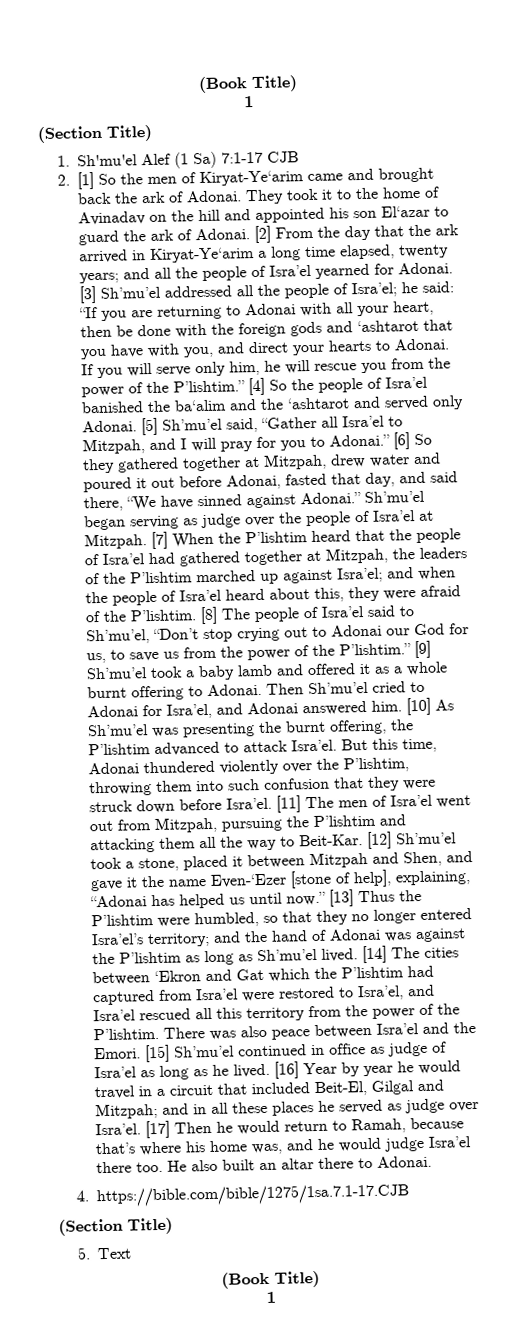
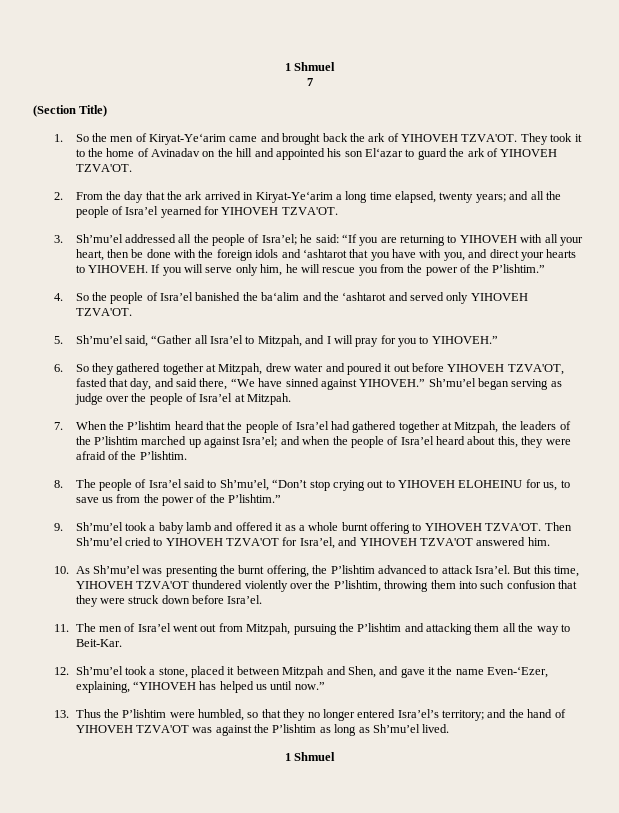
[198,75,298,94] [243,96,254,108] (Book Title) // 1 -> [284,62,336,71] [306,78,313,86] 1 Shmuel // 7
[76,151,299,169] [56,172,94,190] Sh'mu'el Alef (1 Sa) 7:1-17 CJB // 2. [1] -> (64, 138) none
[185,190,242,203] Adonai. -> [401,134,518,142] YIHOVEH TZVA'OT.
[194,225,271,244] Adonai. [2] -> [500,149,558,157] [75,164,132,172] [54,192,64,200] YIHOVEH TZVA'OT. // 2.
[397,262,453,275] [78,286,97,304] Adonai. [3] -> [221,207,338,215] [54,235,64,243] YIHOVEH TZVA'OT. // 3.
[244,303,296,316] Adonai -> [459,235,517,243] YIHOVEH
[289,321,322,337] gods -> [255,249,279,258] idols
[393,338,449,351] Adonai. -> [87,265,148,273] YIHOVEH.
[247,377,265,396] [4] -> [54,293,64,301] // 4.
[81,417,158,436] Adonai. [5] -> [470,293,528,301] [75,308,132,316] [54,336,64,344] YIHOVEH TZVA'OT. // 5.
[328,432,410,450] Adonai.” [6] -> [431,336,498,344] [54,364,64,372] YIHOVEH.” // 6.
[225,474,281,490] Adonai, -> [447,364,564,375] YIHOVEH TZVA'OT,
[299,492,361,505] Adonai.” -> [359,379,426,387] YIHOVEH.”
[150,531,168,550] [7] -> [54,422,64,430] // 7.
[199,606,218,625] [8] -> [54,480,64,488] // 8.
[330,623,445,637] Adonai our God -> [398,480,523,488] YIHOVEH ELOHEINU
[413,640,431,659] [9] -> [54,523,64,531] // 9.
[206,683,262,696] Adonai. -> [424,523,542,531] YIHOVEH TZVA'OT.
[86,705,138,718] Adonai -> [165,538,280,546] YIHOVEH TZVA'OT
[246,702,298,715] Adonai -> [359,538,473,546] YIHOVEH TZVA'OT
[405,697,431,716] [10] -> [54,566,70,574] // 10.
[87,762,139,775] Adonai -> [75,581,189,589] YIHOVEH TZVA'OT
[275,795,301,813] [11] -> [54,624,70,632] // 11.
[366,831,392,850] [12] -> [54,667,70,675] // 12.
[209,869,471,889] [89,895,147,908] Even-‘Ezer [stone of help], explaining, “Adonai -> [487,666,549,678] [75,681,196,693] Even-‘Ezer, explaining, “YIHOVEH
[328,889,354,907] [13] -> [54,710,70,718] // 13.
[328,928,381,941] Adonai -> [75,725,189,733] YIHOVEH TZVA'OT
[361,945,459,964] [91,965,434,986] [91,984,435,1006] [92,1003,460,1022] [92,1021,476,1041] [93,1041,447,1063] [93,1060,461,1080] [93,1079,444,1100] [94,1098,479,1120] [94,1117,464,1139] [94,1136,471,1156] [95,1155,432,1174] [75,1183,410,1208] [58,1217,173,1236] [76,1247,132,1260] [221,1270,320,1289] [265,1291,276,1303] [14] The cities between ‘Ekron and Gat which the P’lishtim had captured from Isra’el were restored to Isra’el, and Isra’el rescued all this territory from the power of the P’lishtim. There was also peace between Isra’el and the Emori. [15] Sh’mu’el continued in office as judge of Isra’el as long as he lived. [16] Year by year he would travel in a circuit that included Beit-El, Gilgal and Mitzpah; and in all these places he served as judge over Isra’el. [17] Then he would return to Ramah, because that’s where his home was, and he would judge Isra’el there too. He also built an altar there to Adonai. // 4. https://bible.com/bible/1275/1sa.7.1-17.CJB // (Section Title) // 5. Text // (Book Title) // 1 -> [284,752,336,761] // 1 Shmuel

